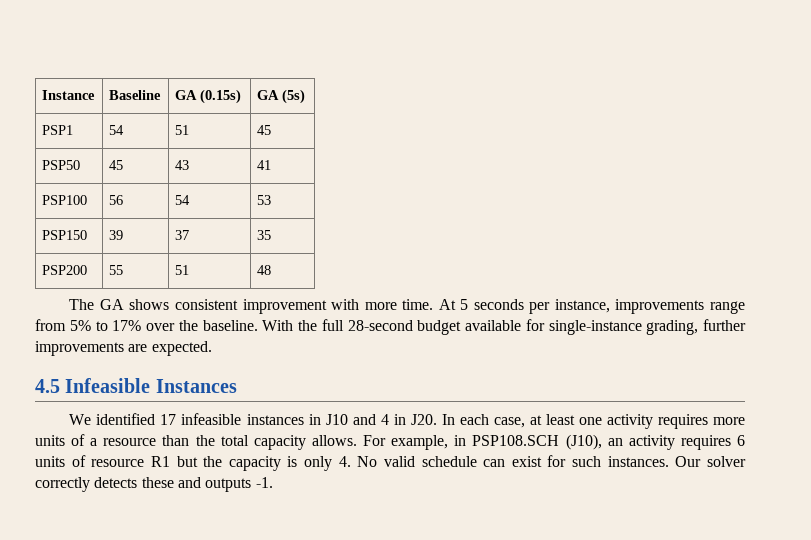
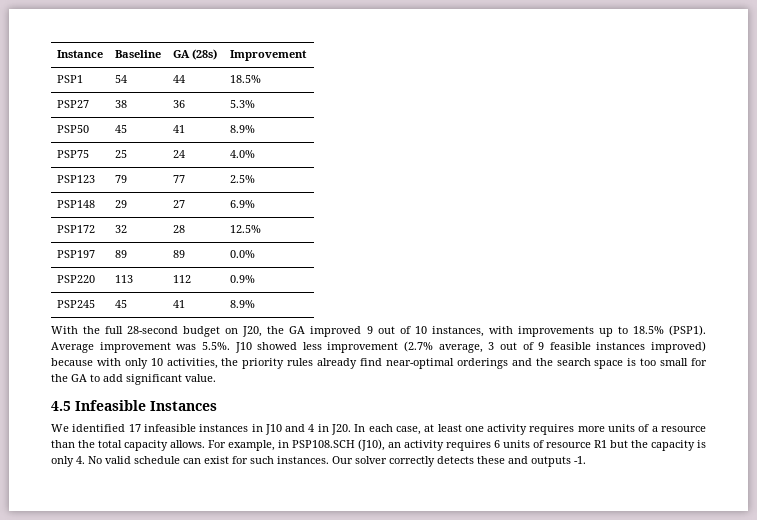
[200,89,242,104] [257,89,306,104] (0.15s) | GA (5s) -> [191,49,217,60] [229,50,307,61] (28s) | Improvement
[175,125,190,135] [257,125,272,135] [42,160,81,170] [109,160,124,170] [175,160,190,170] [257,160,272,170] [42,195,88,205] [109,195,124,205] [175,195,191,205] [257,195,272,205] [42,230,88,240] [109,230,124,240] [175,230,190,240] [257,230,272,240] [42,265,88,275] [109,265,124,275] [175,265,190,275] [257,265,272,275] [69,299,745,314] [35,319,258,331] 51 | 45 // PSP50 | 45 | 43 | 41 // PSP100 | 56 | 54 | 53 // PSP150 | 39 | 37 | 35 // PSP200 | 55 | 51 | 48 // The GA shows consistent improvement with more time. At 5 seconds per instance, improvements range from 5% to 17% over the baseline. -> [172,75,185,83] [229,75,261,83] [56,100,89,108] [114,100,127,108] [172,100,185,108] [229,100,255,108] [56,125,89,133] [114,125,127,133] [172,125,185,133] [229,125,255,133] [56,150,89,158] [114,150,127,158] [172,150,185,158] [229,150,255,158] [56,175,95,183] [114,175,127,183] [172,175,185,183] [229,175,255,183] [56,200,95,208] [114,200,127,208] [172,200,185,208] [229,200,255,208] [56,225,95,233] [114,225,127,233] [172,225,185,233] [229,225,261,233] [56,250,95,258] [114,250,127,258] [172,250,185,258] [229,250,255,258] [56,275,95,283] [114,275,133,283] [172,275,191,283] [229,275,255,283] [56,300,95,308] [114,300,127,308] [172,300,185,308] [229,300,255,308] 44 | 18.5% // PSP27 | 38 | 36 | 5.3% // PSP50 | 45 | 41 | 8.9% // PSP75 | 25 | 24 | 4.0% // PSP123 | 79 | 77 | 2.5% // PSP148 | 29 | 27 | 6.9% // PSP172 | 32 | 28 | 12.5% // PSP197 | 89 | 89 | 0.0% // PSP220 | 113 | 112 | 0.9% // PSP245 | 45 | 41 | 8.9% //
[465,319,746,335] [35,341,212,356] available for single-instance grading, further improvements are expected. -> [225,325,706,337] [51,341,706,353] [51,358,708,369] [51,374,216,385] on J20, the GA improved 9 out of 10 instances, with improvements up to 18.5% (PSP1). Average improvement was 5.5%. J10 showed less improvement (2.7% average, 3 out of 9 feasible instances improved) because with only 10 activities, the priority rules already find near-optimal orderings and the search space is too small for the GA to add significant value.

